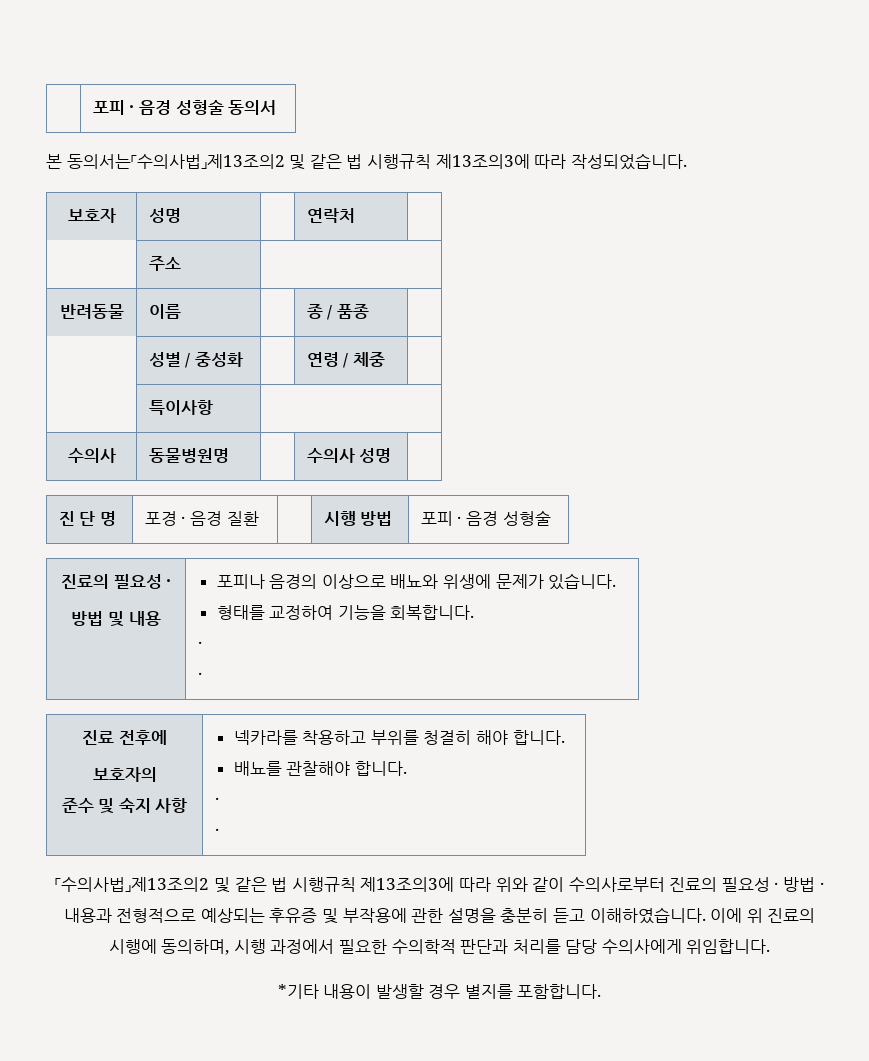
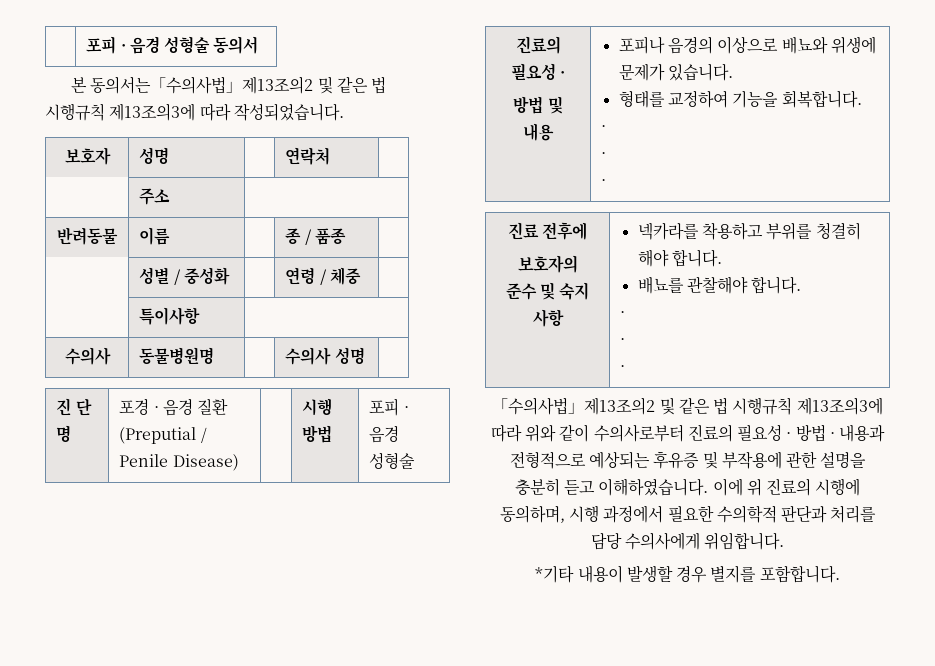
(259, 518) none -> [119,427,207,444] [119,454,239,471] (Preputial / Penile Disease)
(202, 676) none -> [601,179,607,186] // ·
(219, 832) none -> [620,365,626,372] // ·

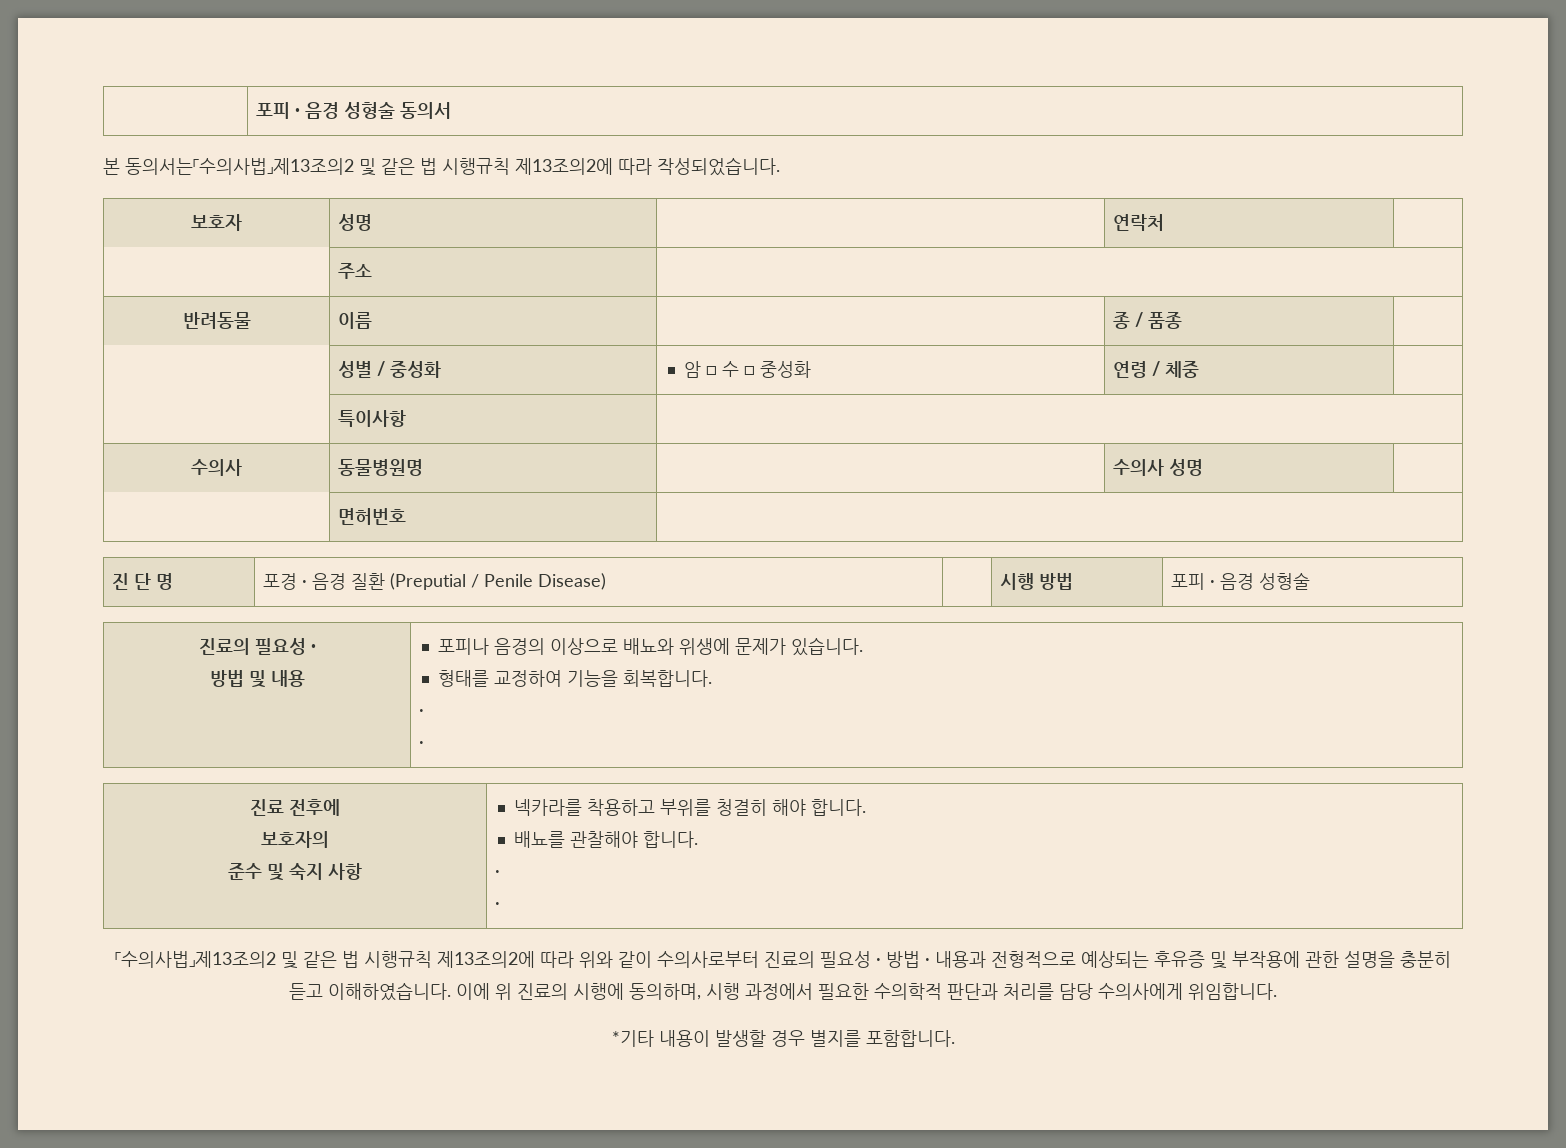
[109,103,196,121] 제13조의3에 -> [515,158,613,175] 제13조의2에
(230, 276) none -> [684,361,812,378] 암 □ 수 □ 중성화
(365, 355) none -> [337,508,406,525] // | 면허번호 |
[601,179,607,186] // · -> (424, 744) none
[620,365,626,372] [492,397,883,415] // · // 「수의사법」제13조의2 및 같은 법 시행규칙 제13조의3에 -> [115,951,535,969] // 「수의사법」제13조의2 및 같은 법 시행규칙 제13조의2에

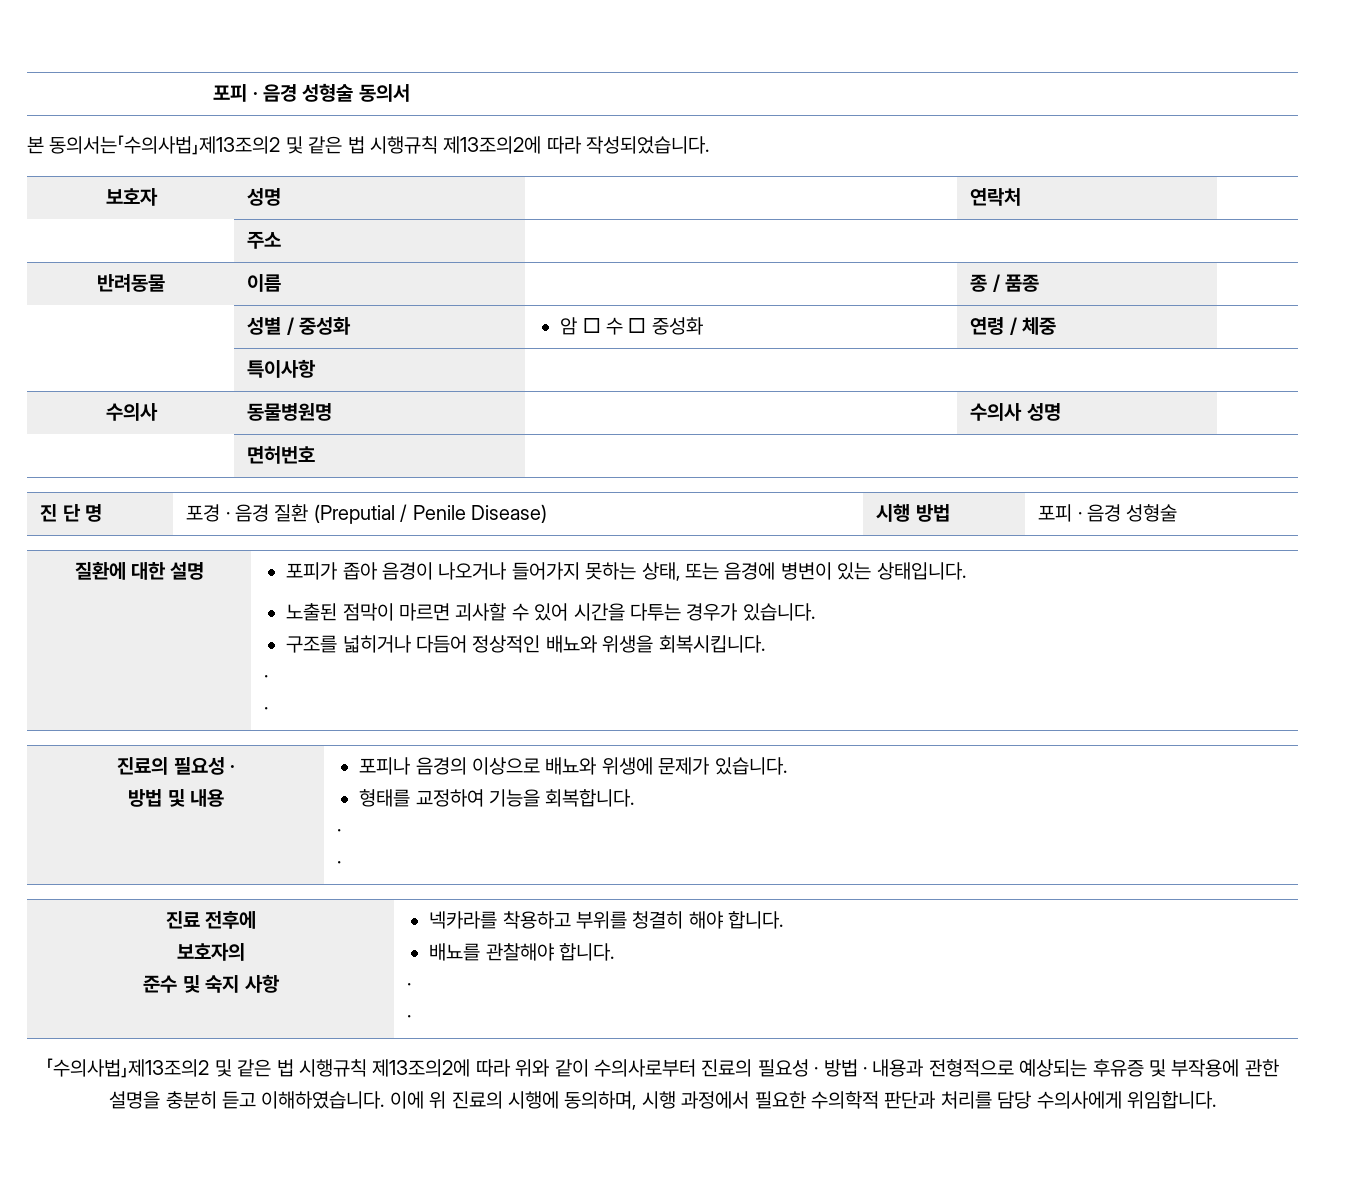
(1310, 581) none -> [74,561,205,580] [286,562,966,581] [286,603,815,621] [286,635,765,653] [264,675,269,683] [264,707,269,715] // 질환에 대한 설명 | 포피가 좁아 음경이 나오거나 들어가지 못하는 상태, 또는 음경에 병변이 있는 상태입니다. // 노출된 점막이 마르면 괴사할 수 있어 시간을 다투는 경우가 있습니다. // 구조를 넓히거나 다듬어 정상적인 배뇨와 위생을 회복시킵니다. // · // ·
[611,1030,955,1047] // *기타 내용이 발생할 경우 별지를 포함합니다. -> (1216, 1100) none

